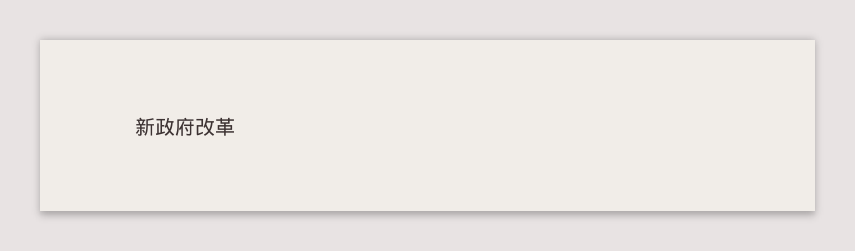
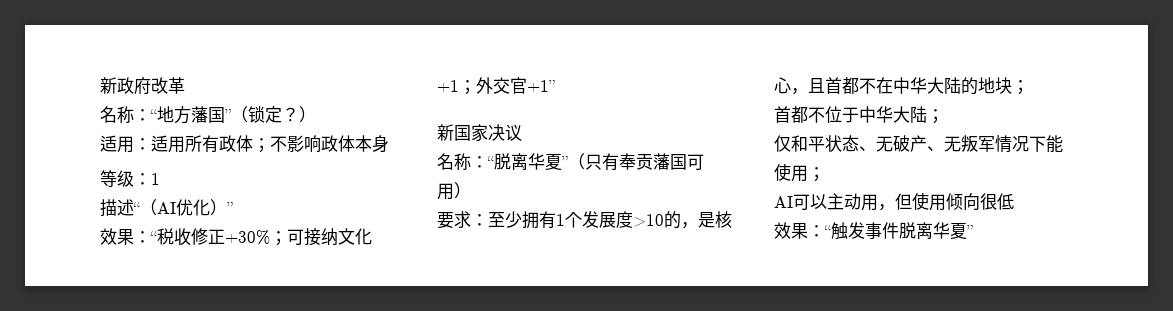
(235, 126) none -> [100,106,316,124] [100,135,389,153] [100,170,160,187] [100,199,233,217] [100,228,372,246] [437,77,555,95] [437,124,522,142] [437,153,704,171] [437,182,471,200] [437,211,732,229] [774,77,1029,95] [774,106,944,124] [774,135,1063,153] [774,163,825,182] [774,192,1014,211] [774,222,973,240] // 名称：“地方藩国”（锁定？） // 适用：适用所有政体；不影响政体本身 // 等级：1 // 描述“（AI优化）” // 效果：“税收修正+30%；可接纳文化+1；外交官+1” // 新国家决议 // 名称：“脱离华夏”（只有奉贡藩国可用） // 要求：至少拥有1个发展度>10的，是核心，且首都不在中华大陆的地块； // 首都不位于中华大陆； // 仅和平状态、无破产、无叛军情况下能使用； // AI可以主动用，但使用倾向很低 // 效果：“触发事件脱离华夏”

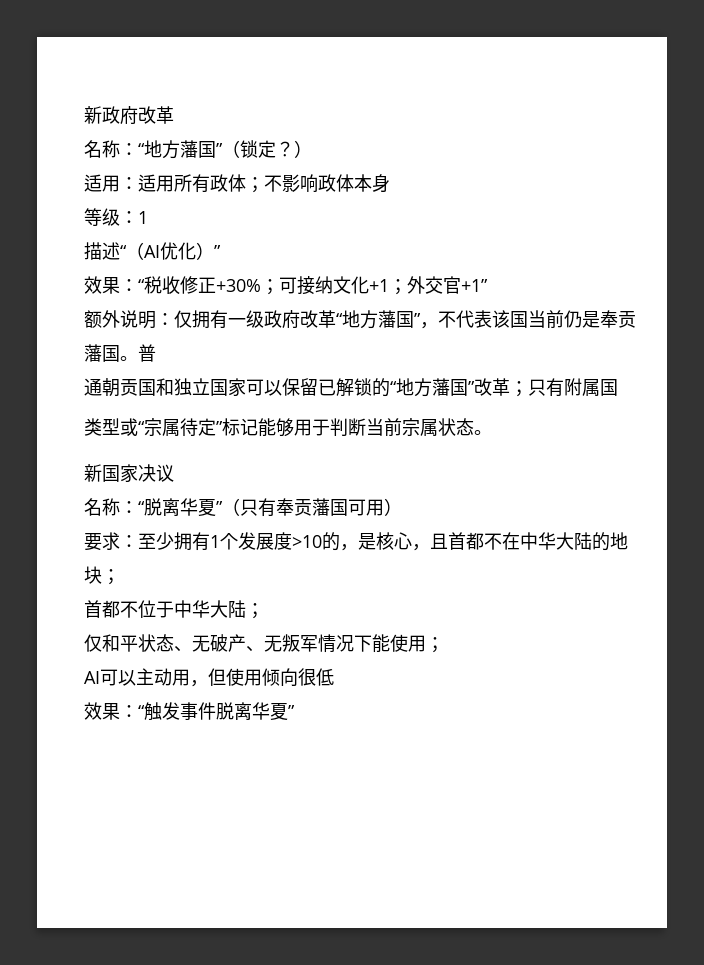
(555, 86) none -> [84,310,636,329] [84,344,156,362] [84,378,618,397] [84,418,492,437] // 额外说明：仅拥有一级政府改革“地方藩国”，不代表该国当前仍是奉贡藩国。普 // 通朝贡国和独立国家可以保留已解锁的“地方藩国”改革；只有附属国 // 类型或“宗属待定”标记能够用于判断当前宗属状态。

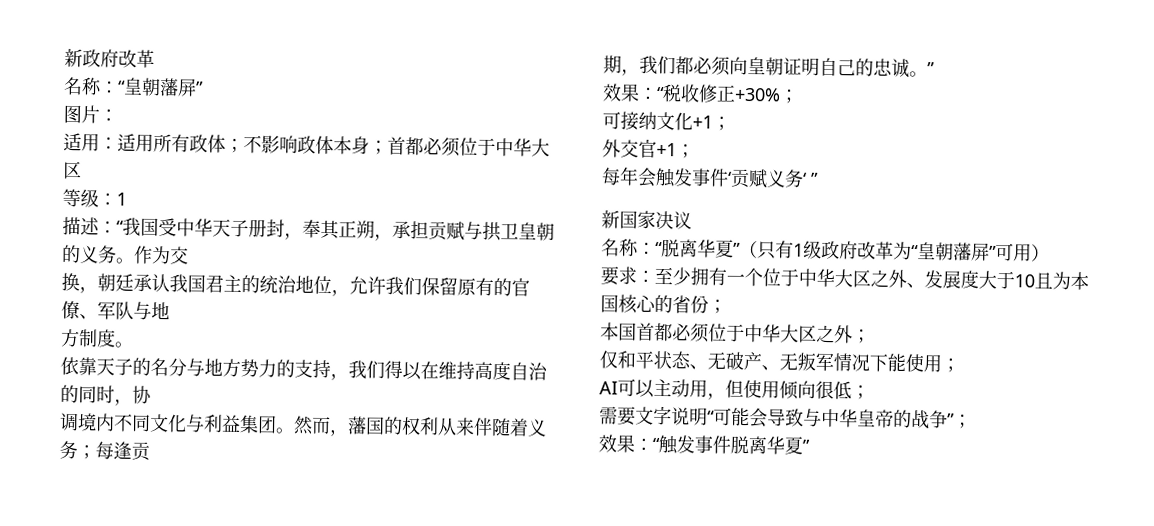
[144,140,312,159] 地方藩国”（锁定？） -> [123,77,204,97] [63,104,118,124] 皇朝藩屏” // 图片：
[84,208,148,226] [84,242,214,260] // 等级：1 // 描述“（AI优化） -> [369,136,550,157] [62,160,82,180] [62,188,127,208] [62,216,555,242] [61,244,189,265] [61,272,530,297] [61,300,170,320] [60,328,134,348] [60,356,548,381] [60,384,152,406] [59,412,547,437] [59,440,151,461] [603,55,928,78] ；首都必须位于中华大区 // 等级：1 // 描述：“我国受中华天子册封，奉其正朔，承担贡赋与拱卫皇朝的义务。作为交 // 换，朝廷承认我国君主的统治地位，允许我们保留原有的官僚、军队与地 // 方制度。 // 依靠天子的名分与地方势力的支持，我们得以在维持高度自治的同时，协 // 调境内不同文化与利益集团。然而，藩国的权利从来伴随着义务；每逢贡 // 期，我们都必须向皇朝证明自己的忠诚。
(279, 287) none -> (799, 96) //
[407,276,488,294] [84,310,636,329] [84,344,156,362] [84,378,618,397] [84,418,492,437] 外交官+1” // 额外说明：仅拥有一级政府改革“地方藩国”，不代表该国当前仍是奉贡藩国。普 // 通朝贡国和独立国家可以保留已解锁的“地方藩国”改革；只有附属国 // 类型或“宗属待定”标记能够用于判断当前宗属状态。 -> [602,139,695,159] [601,166,819,189] // 外交官+1； // 每年会触发事件‘贡赋义务‘ ”
[276,498,348,516] 奉贡藩国 -> [793,240,997,261] 1级政府改革为“皇朝藩屏”
[210,532,628,551] [84,566,120,585] [84,600,246,618] 1个发展度>10的，是核心，且首都不在中华大陆的地块； // 首都不位于中华大陆 -> [726,267,1089,291] [600,294,727,314] [600,322,853,344] 一个位于中华大区之外、发展度大于10且为本国核心的省份； // 本国首都必须位于中华大区之外
(334, 677) none -> [851,385,870,400] [599,405,972,430] ； // 需要文字说明“可能会导致与中华皇帝的战争”；

